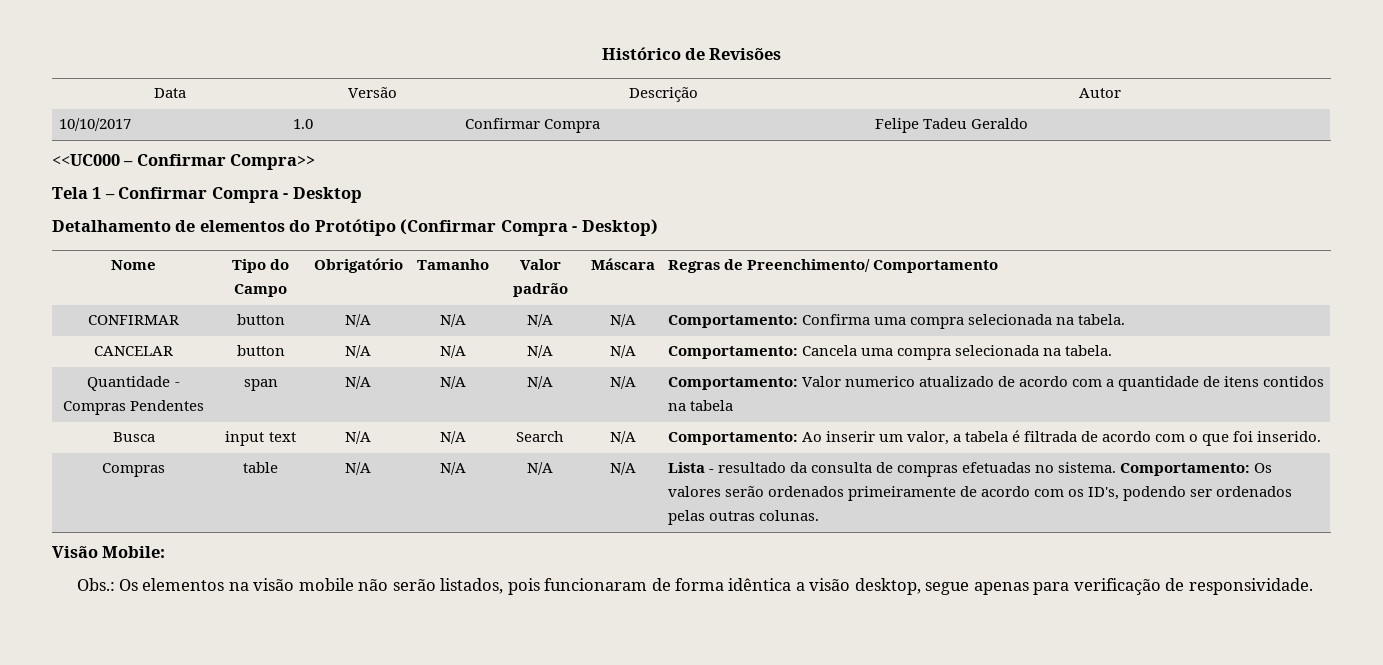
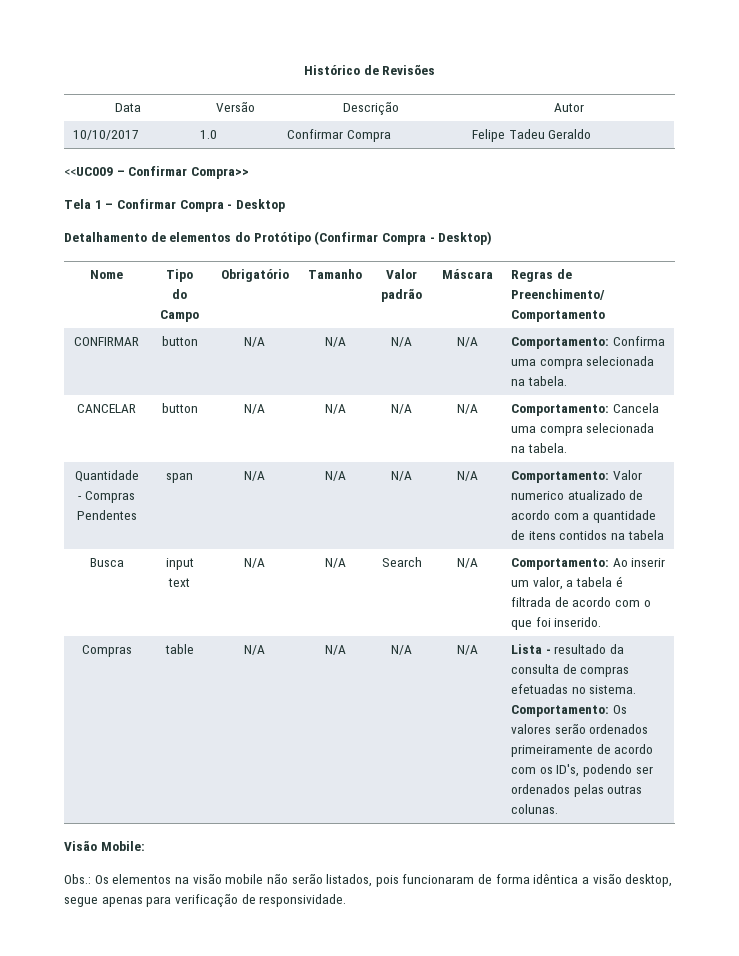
[52,154,120,166] <<UC000 -> [64,167,113,176] <<UC009

